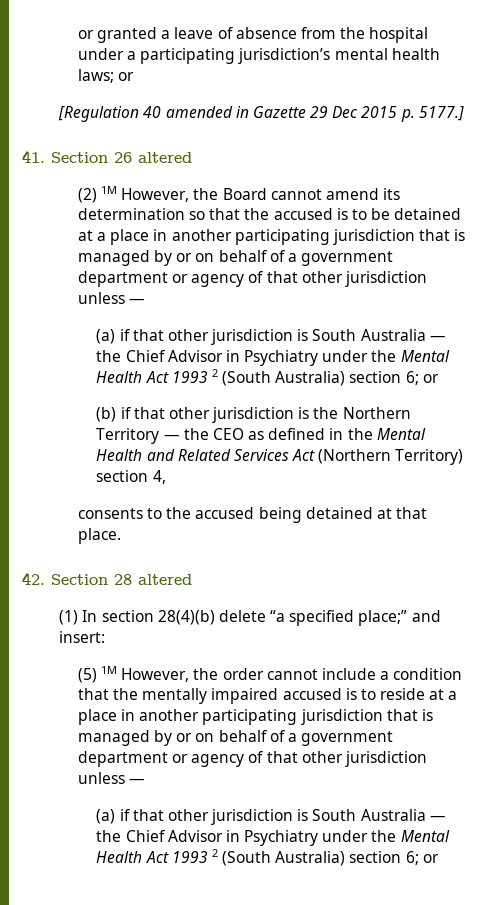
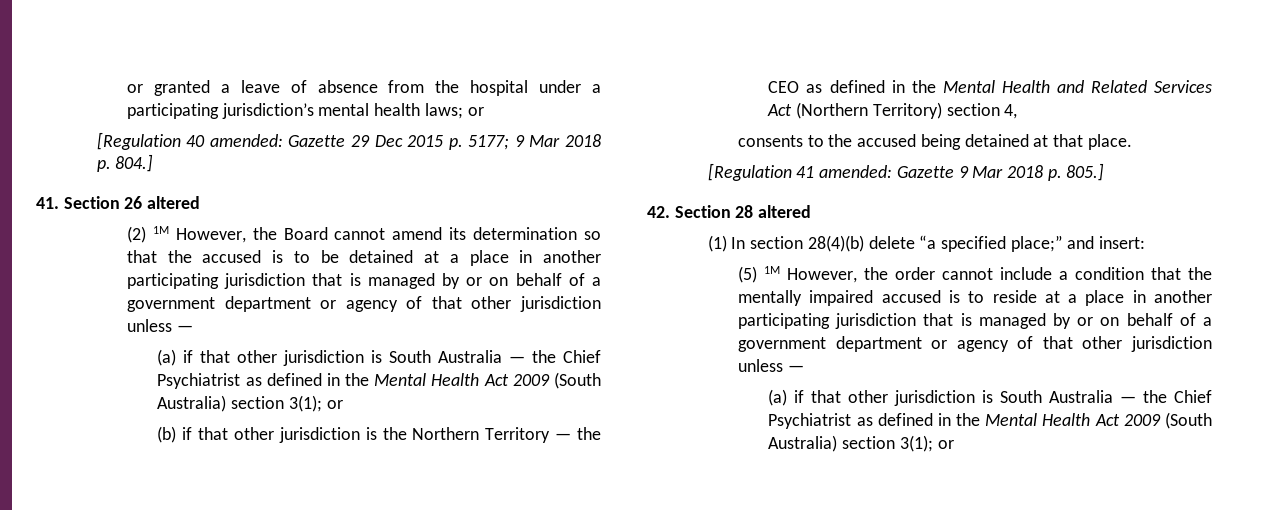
[165,106,249,118] amended in -> [209,134,283,147] amended:
[418,106,464,121] 5177.] -> [468,134,601,150] [96,154,154,172] 5177; 9 Mar 2018 p. 804.]
[167,350,450,366] [96,369,419,386] Advisor in Psychiatry under the Mental Health Act 1993 2 (South Australia) section 6; -> [157,372,601,389] [157,395,322,412] Psychiatrist as defined in the Mental Health Act 2009 (South Australia) section 3(1);
(121, 536) none -> [707,163,1105,181] // [Regulation 41 amended: Gazette 9 Mar 2018 p. 805.]
[167,830,450,846] [96,849,419,866] Advisor in Psychiatry under the Mental Health Act 1993 2 (South Australia) section 6; -> [768,412,1212,429] [768,435,933,452] Psychiatrist as defined in the Mental Health Act 2009 (South Australia) section 3(1);

